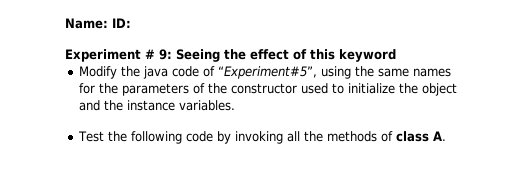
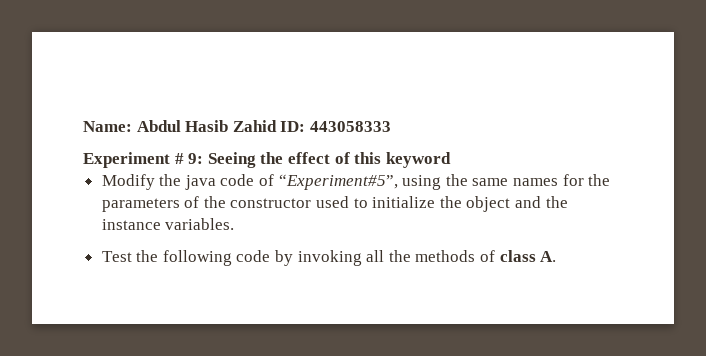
(108, 23) none -> [136,120,277,132] Abdul Hasib Zahid
(131, 23) none -> [309,121,391,132] 443058333

